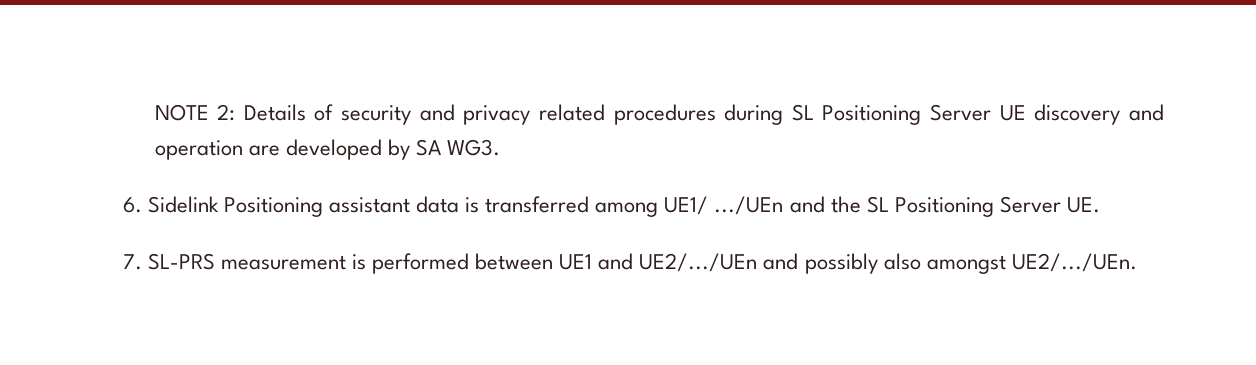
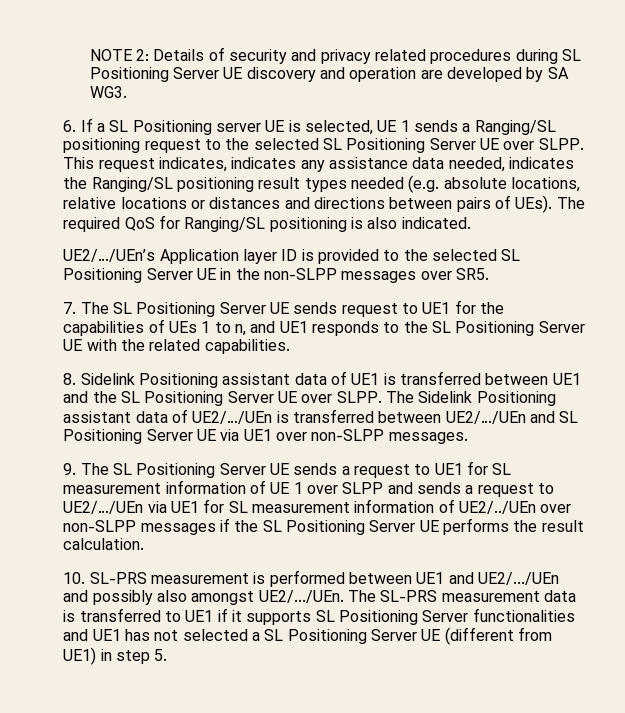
[147,196,784,217] Sidelink Positioning assistant data is transferred among UE1/ .../UEn -> [80,118,556,135] [63,138,584,153] [63,157,574,172] [63,175,580,193] [63,195,585,213] [63,215,471,232] [63,249,521,264] [63,268,489,283] [63,300,504,317] [63,319,585,336] [63,339,290,354] [63,371,581,388] If a SL Positioning server UE is selected, UE 1 sends a Ranging/SL positioning request to the selected SL Positioning Server UE over SLPP. This request indicates, indicates any assistance data needed, indicates the Ranging/SL positioning result types needed (e.g. absolute locations, relative locations or distances and directions between pairs of UEs). The required QoS for Ranging/SL positioning is also indicated. // UE2/…/UEn’s Application layer ID is provided to the selected SL Positioning Server UE in the non-SLPP messages over SR5. // 7. The SL Positioning Server UE sends request to UE1 for the capabilities of UEs 1 to n, and UE1 responds to the SL Positioning Server UE with the related capabilities. // 8. Sidelink Positioning assistant data of UE1 is transferred between UE1
[1066,197,1100,213] [122,254,142,270] UE. // 7. -> [277,391,556,406] [63,409,579,424] [63,429,468,444] [63,461,512,478] [63,480,554,497] [63,499,572,514] [63,518,584,535] [63,538,145,550] [63,572,86,584] UE over SLPP. The Sidelink Positioning assistant data of UE2/…/UEn is transferred between UE2/…/UEn and SL Positioning Server UE via UE1 over non-SLPP messages. // 9. The SL Positioning Server UE sends a request to UE1 for SL measurement information of UE 1 over SLPP and sends a request to UE2/…/UEn via UE1 for SL measurement information of UE2/../UEn over non-SLPP messages if the SL Positioning Server UE performs the result calculation. // 10.
(1137, 262) none -> [347,590,576,602] [63,608,575,625] [63,627,552,645] [63,647,168,665] The SL-PRS measurement data is transferred to UE1 if it supports SL Positioning Server functionalities and UE1 has not selected a SL Positioning Server UE (different from UE1) in step 5.

